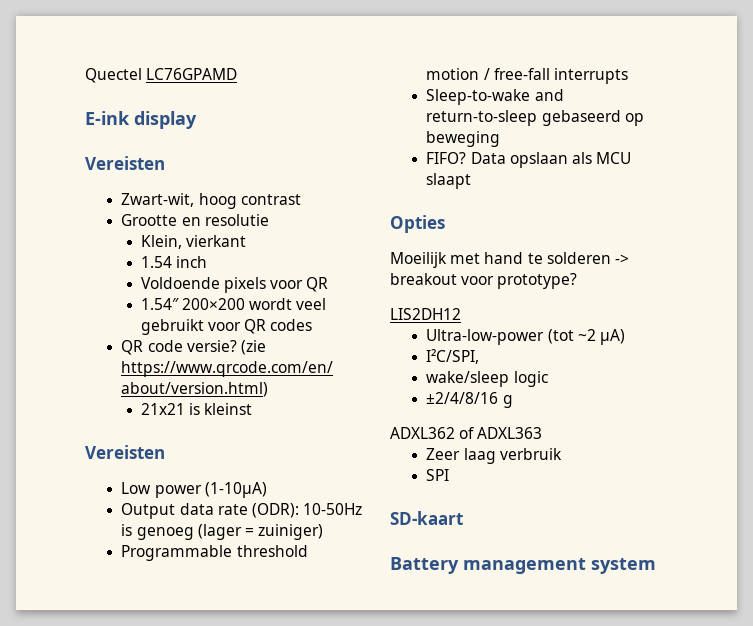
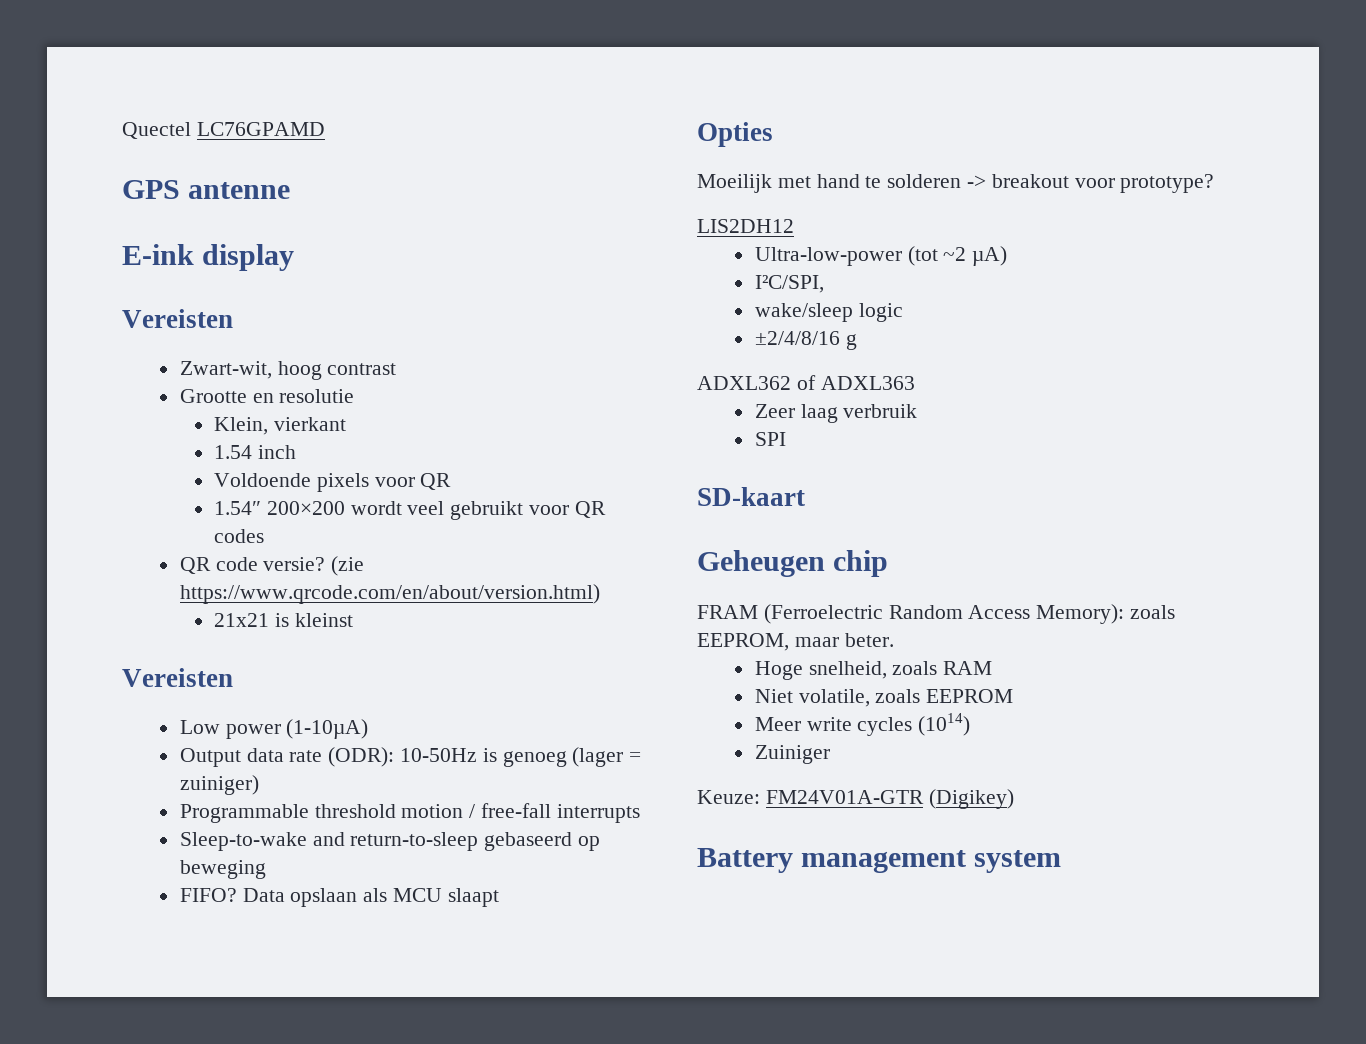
(238, 74) none -> [122,180,291,199] // GPS antenne
(463, 518) none -> [697,550,889,577] [697,604,1176,624] [697,633,894,651] [754,661,993,680] [754,689,1014,707] [754,713,971,736] [754,745,830,764] [697,789,1014,809] // Geheugen chip // FRAM (Ferroelectric Random Access Memory): zoals EEPROM, maar beter. // Hoge snelheid, zoals RAM // Niet volatile, zoals EEPROM // Meer write cycles (1014) // Zuiniger // Keuze: FM24V01A-GTR (Digikey)

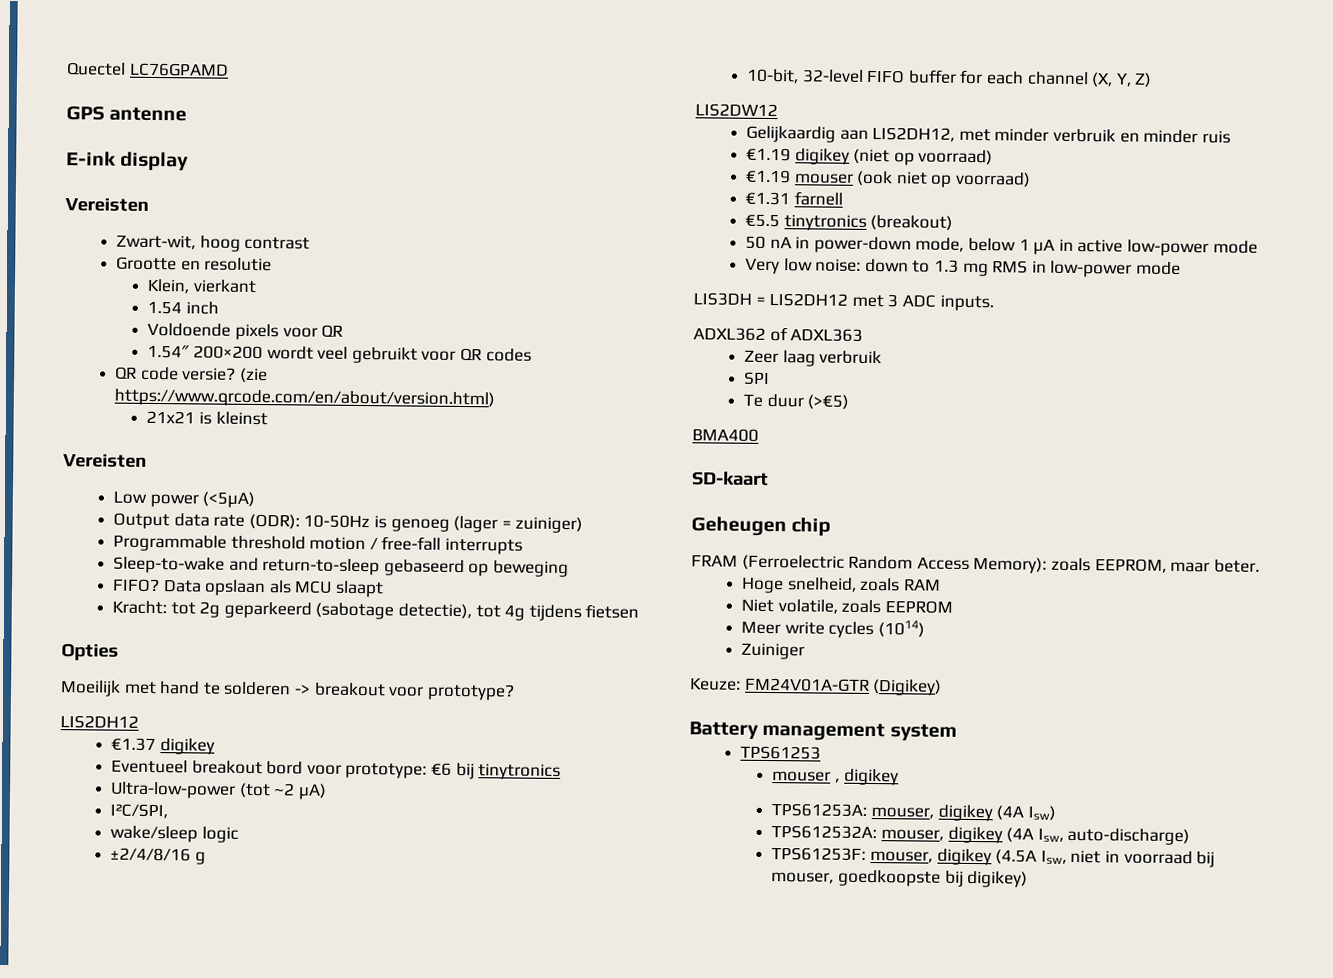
[286,719,369,739] (1-10µA) -> [202,491,256,508] (<5µA)
(499, 897) none -> [112,600,640,622] // Kracht: tot 2g geparkeerd (sabotage detectie), tot 4g tijdens fietsen
(794, 226) none -> [111,737,215,755] [111,759,562,780] // €1.37 digikey // Eventueel breakout bord voor prototype: €6 bij tinytronics
(857, 342) none -> [746,68,1153,88] [695,103,778,118] [746,125,1231,144] [746,147,994,166] [745,169,1032,188] [745,191,843,206] [745,213,954,231] [745,235,1258,257] [745,257,1181,278] [693,292,994,312] // 10-bit, 32-level FIFO buffer for each channel (X, Y, Z) // LIS2DW12 // Gelijkaardig aan LIS2DH12, met minder verbruik en minder ruis // €1.19 digikey (niet op voorraad) // €1.19 mouser (ook niet op voorraad) // €1.31 farnell // €5.5 tinytronics (breakout) // 50 nA in power-down mode, below 1 μA in active low-power mode // Very low noise: down to 1.3 mg RMS in low-power mode // LIS3DH = LIS2DH12 met 3 ADC inputs.
(786, 439) none -> [743,393,850,410] [692,428,759,442] // Te duur (>€5) // BMA400
(1062, 861) none -> [740,745,822,760] [772,768,899,786] [771,803,1056,822] [771,825,1191,846] [771,847,1216,868] [771,869,1029,888] // TPS61253 // mouser , digikey // TPS61253A: mouser, digikey (4A Isw) // TPS612532A: mouser, digikey (4A Isw, auto-discharge) // TPS61253F: mouser, digikey (4.5A Isw, niet in voorraad bij mouser, goedkoopste bij digikey)

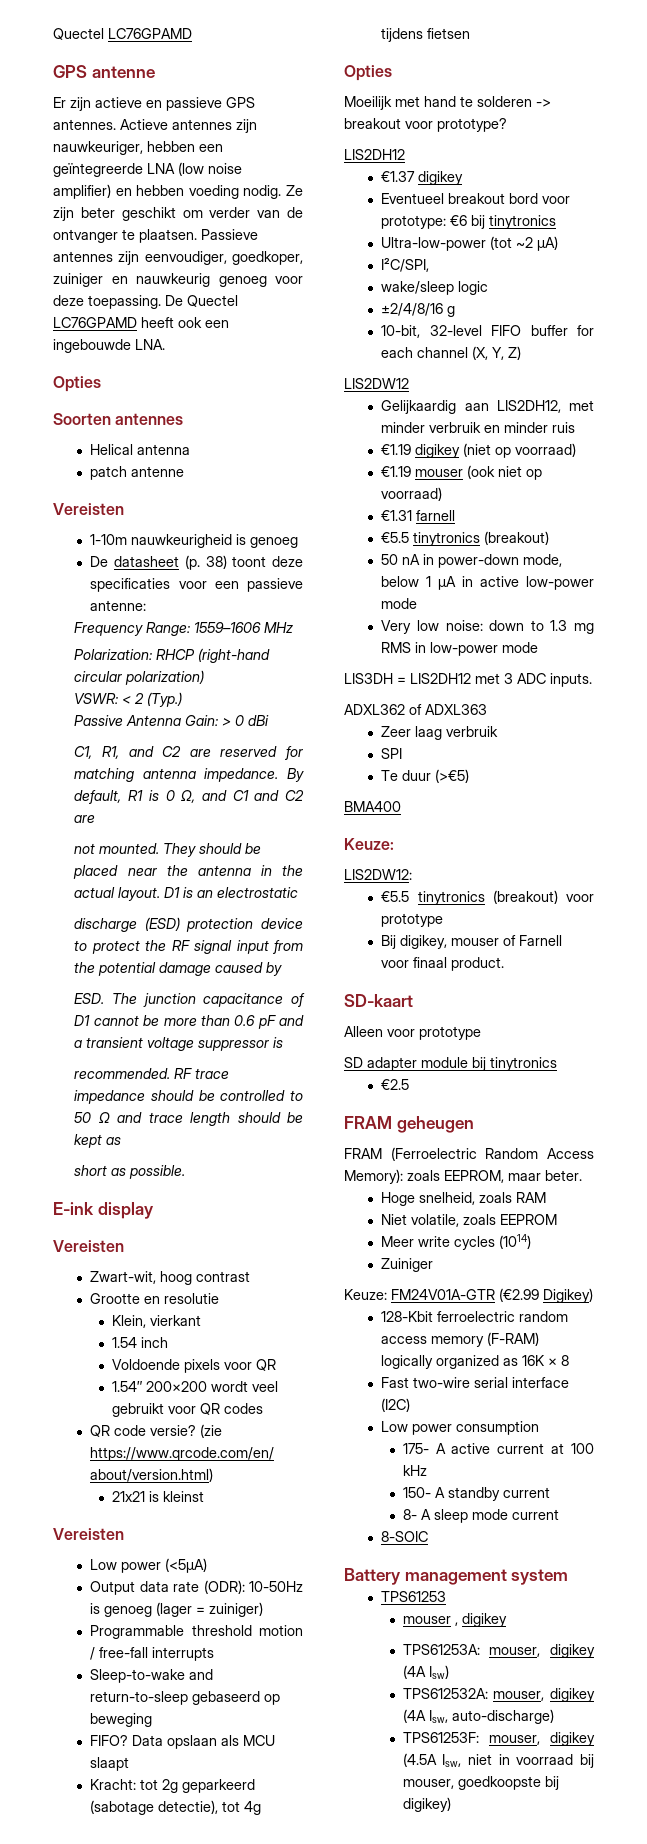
(188, 114) none -> [53,97,255,111] [53,119,257,133] [53,141,223,155] [53,162,242,177] [53,184,303,199] [53,207,303,221] [53,229,258,243] [53,251,303,265] [53,273,303,287] [53,295,238,309] [53,317,229,328] [53,339,165,353] [53,376,101,392] [53,413,184,425] [90,444,191,455] [90,466,185,480] [53,503,124,515] [90,534,299,548] [90,555,303,570] [90,578,303,592] [90,600,147,611] [74,622,294,636] [74,648,271,663] [74,670,205,685] [74,692,183,707] [74,715,270,726] [74,746,303,760] [74,768,304,782] [74,790,305,804] [74,815,96,823] [74,843,262,857] [73,865,303,879] [74,887,299,901] [74,917,303,932] [74,940,303,954] [74,962,283,976] [74,993,305,1007] [74,1015,304,1029] [74,1037,284,1051] [74,1068,230,1079] [74,1090,304,1104] [74,1112,303,1126] [74,1134,122,1148] [74,1165,186,1179] // Er zijn actieve en passieve GPS antennes. Actieve antennes zijn nauwkeuriger, hebben een geïntegreerde LNA (low noise amplifier) en hebben voeding nodig. Ze zijn beter geschikt om verder van de ontvanger te plaatsen. Passieve antennes zijn eenvoudiger, goedkoper, zuiniger en nauwkeurig genoeg voor deze toepassing. De Quectel LC76GPAMD heeft ook een ingebouwde LNA. // Opties // Soorten antennes // Helical antenna // patch antenne // Vereisten // 1-10m nauwkeurigheid is genoeg // De datasheet (p. 38) toont deze specificaties voor een passieve antenne: // Frequency Range: 1559–1606 MHz // Polarization: RHCP (right-hand circular polarization) // VSWR: < 2 (Typ.) // Passive Antenna Gain: > 0 dBi // C1, R1, and C2 are reserved for matching antenna impedance. By default, R1 is 0 Ω, and C1 and C2 are // not mounted. They should be placed near the antenna in the actual layout. D1 is an electrostatic // discharge (ESD) protection device to protect the RF signal input from the potential damage caused by // ESD. The junction capacitance of D1 cannot be more than 0.6 pF and a transient voltage suppressor is // recommended. RF trace impedance should be controlled to 50 Ω and trace length should be kept as // short as possible.
[692,471,769,486] [691,516,832,537] SD-kaart // Geheugen chip -> [344,838,394,850] [344,869,412,880] [381,890,594,905] [381,913,444,927] [381,935,563,949] [381,957,505,971] [344,994,413,1007] [344,1026,481,1040] [344,1057,557,1071] [381,1079,410,1090] [344,1116,474,1133] Keuze: // LIS2DW12: // €5.5 tinytronics (breakout) voor prototype // Bij digikey, mouser of Farnell voor finaal product. // SD-kaart // Alleen voor prototype // SD adapter module bij tinytronics // €2.5 // FRAM geheugen
[872,679,943,696] (Digikey) -> [499,1288,593,1303] [381,1311,569,1322] [381,1332,540,1347] [381,1355,570,1369] [381,1377,570,1388] [381,1398,411,1412] [381,1421,540,1435] [402,1443,594,1454] [402,1465,427,1476] [402,1487,550,1501] [402,1509,559,1523] [381,1531,429,1542] (€2.99 Digikey) // 128-Kbit ferroelectric random access memory (F-RAM) logically organized as 16K × 8 // Fast two-wire serial interface (I2C) // Low power consumption // 175- A active current at 100 kHz // 150- A standby current // 8- A sleep mode current // 8-SOIC

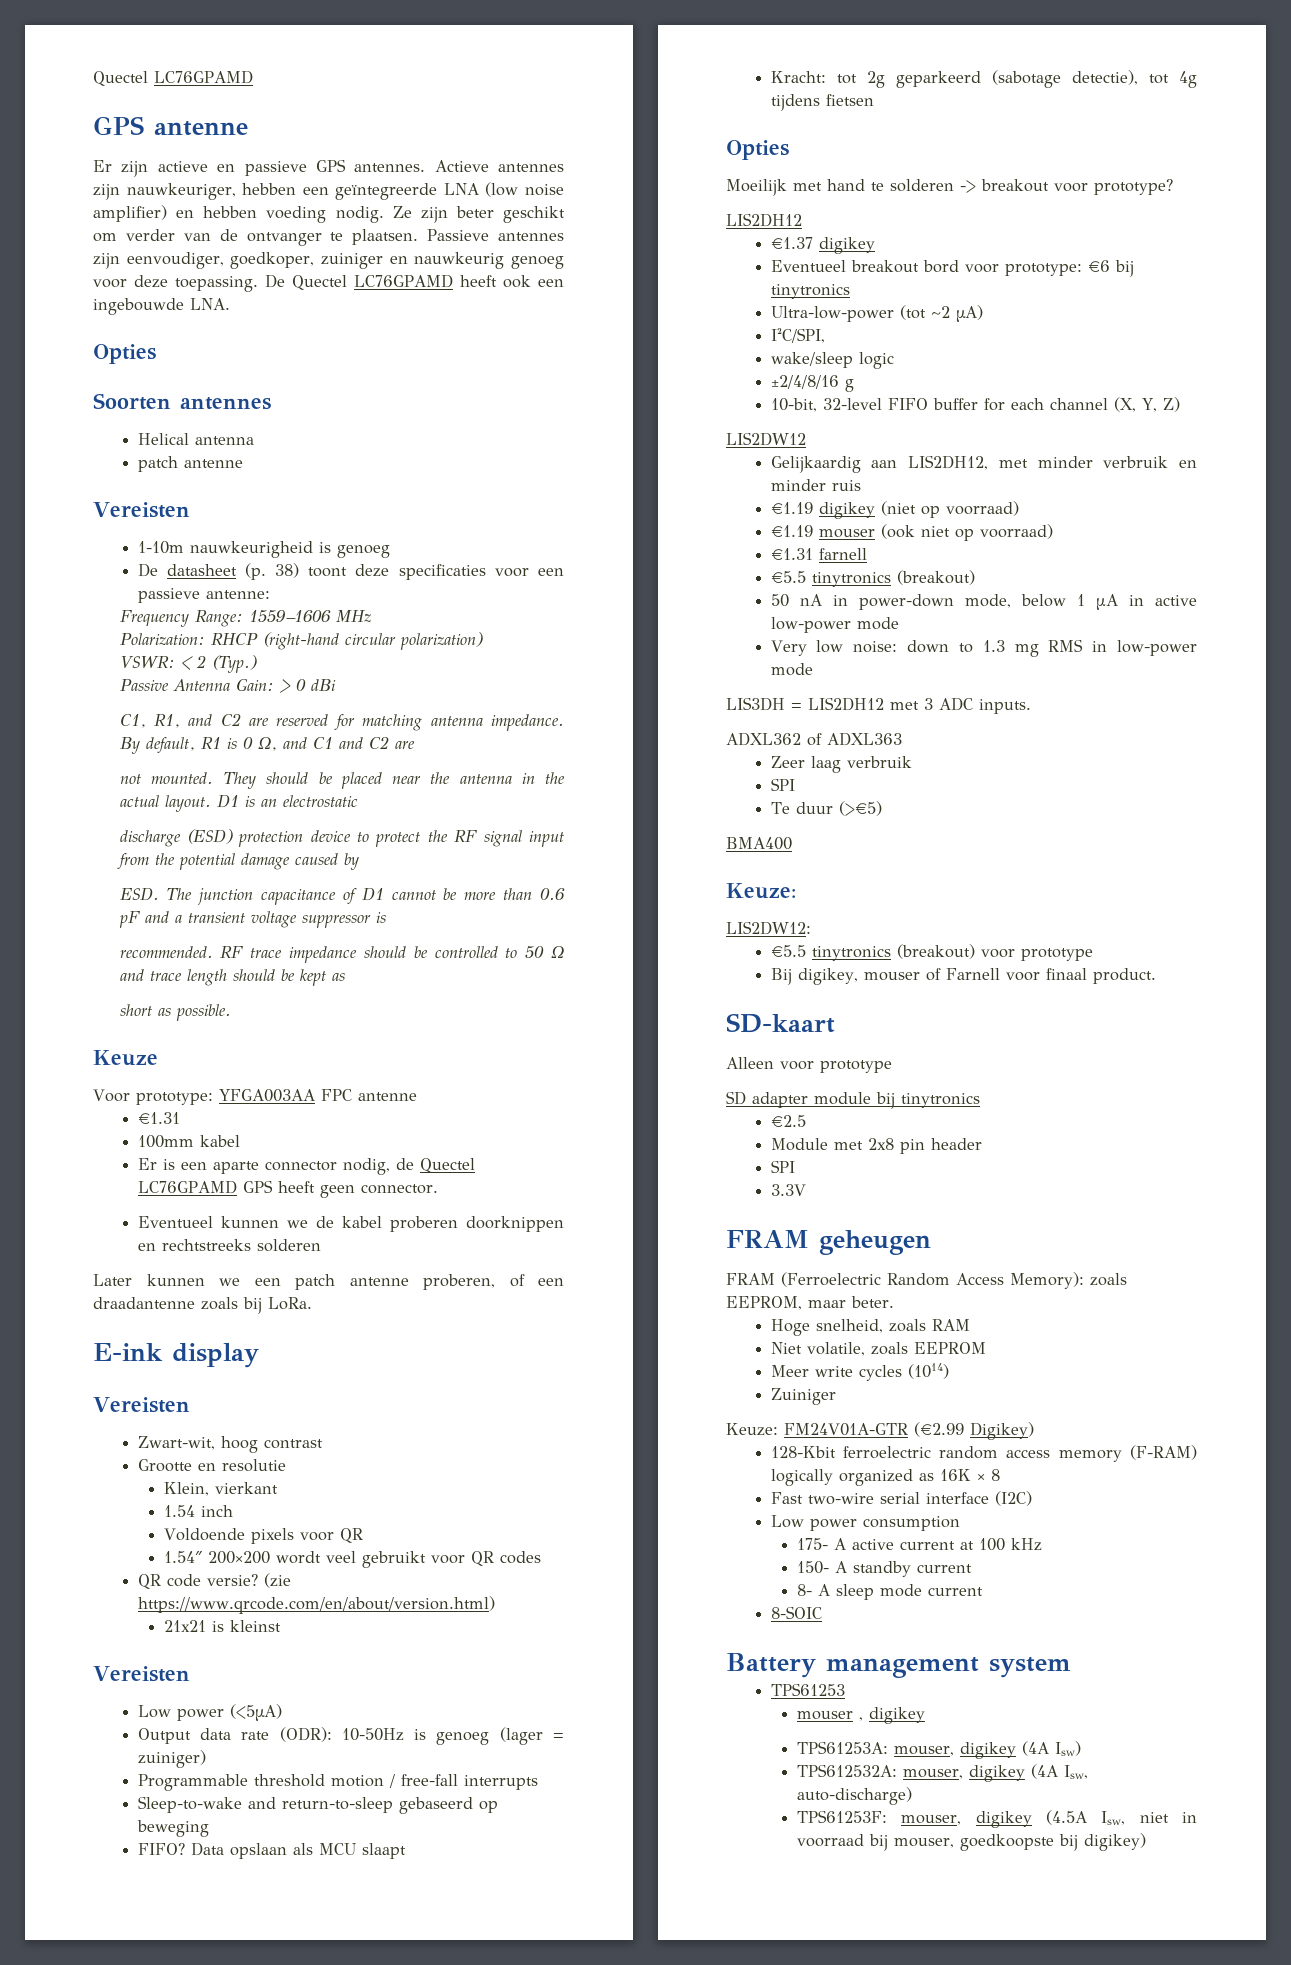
(186, 1172) none -> [93,1050,158,1066] [93,1089,417,1105] [137,1112,180,1124] [137,1135,240,1148] [137,1158,475,1175] [137,1180,438,1198] [137,1216,564,1232] [137,1239,321,1252] [93,1274,564,1290] [93,1297,312,1314] // Keuze // Voor prototype: YFGA003AA FPC antenne // €1.31 // 100mm kabel // Er is een aparte connector nodig, de Quectel LC76GPAMD GPS heeft geen connector. // Eventueel kunnen we de kabel proberen doorknippen en rechtstreeks solderen // Later kunnen we een patch antenne proberen, of een draadantenne zoals bij LoRa.
(410, 1084) none -> [770,1138,982,1154] [770,1160,795,1173] [770,1184,806,1196] // Module met 2x8 pin header // SPI // 3.3V

